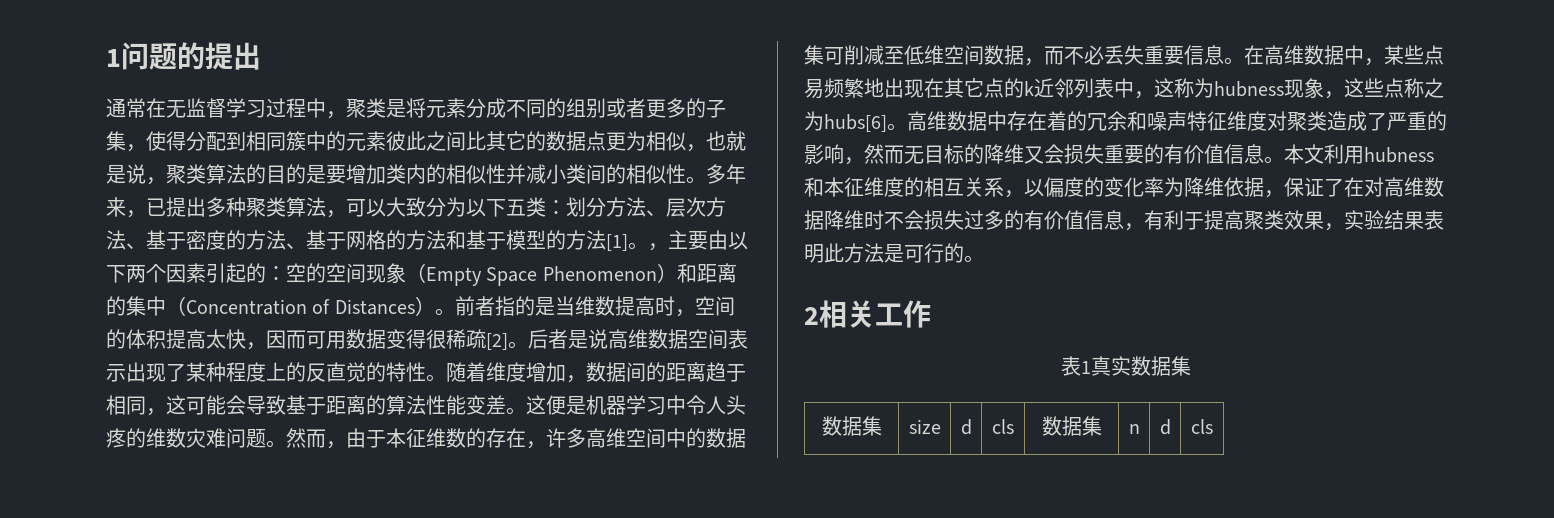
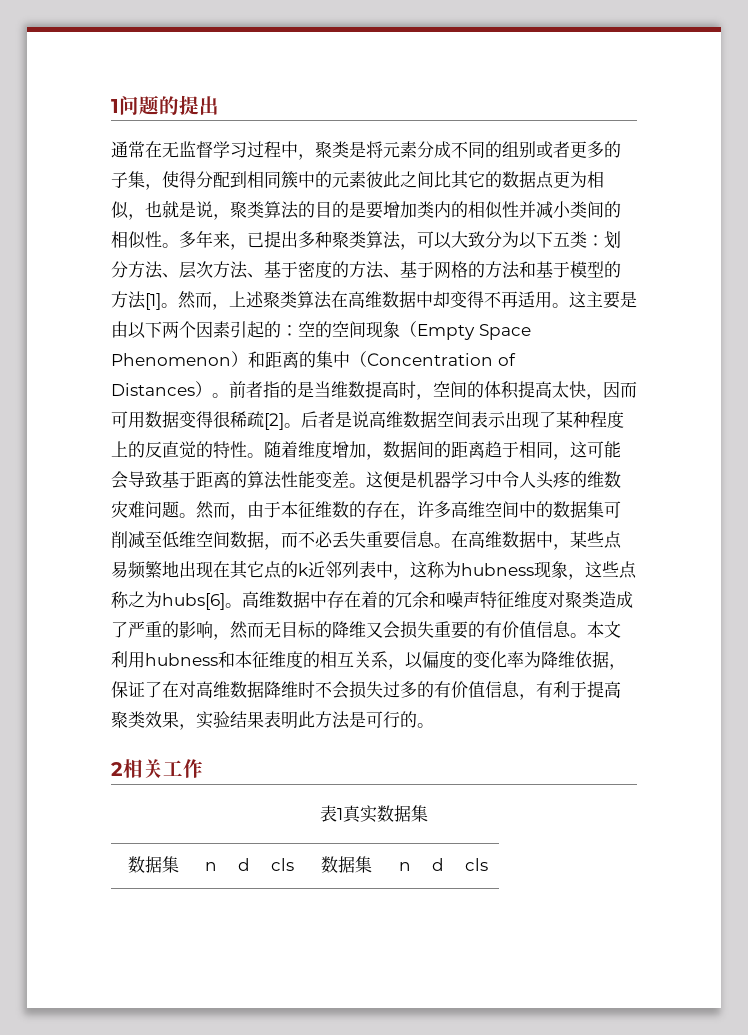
[648,230,708,251] ，主要 -> [178,291,637,310] 然而，上述聚类算法在高维数据中却变得不再适用。这主要是
[908,419,941,434] size -> [205,862,217,871] n

